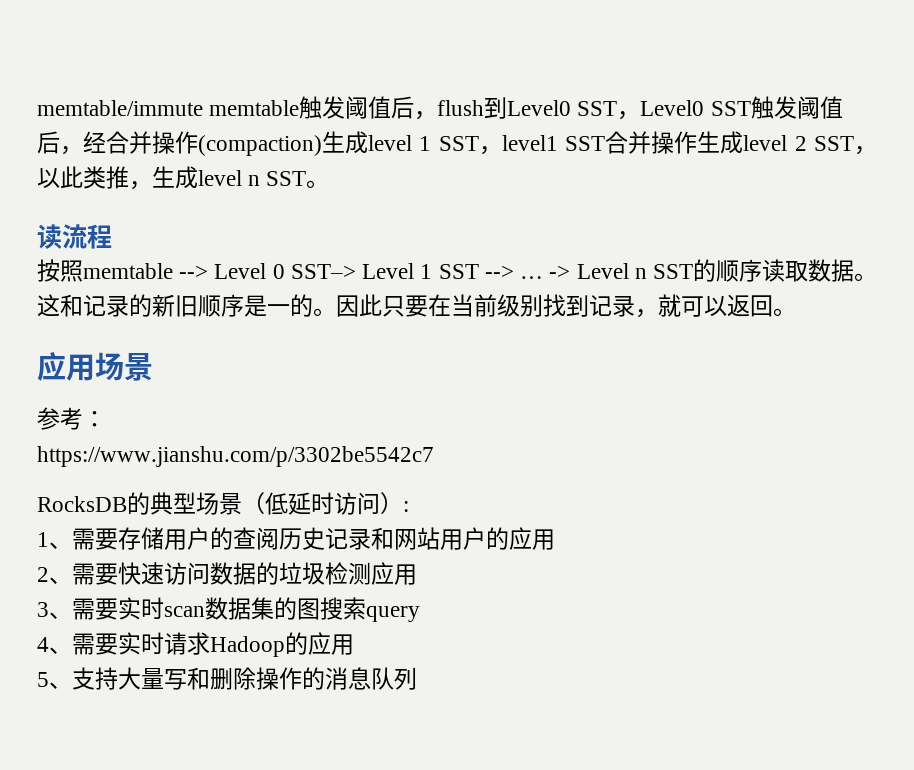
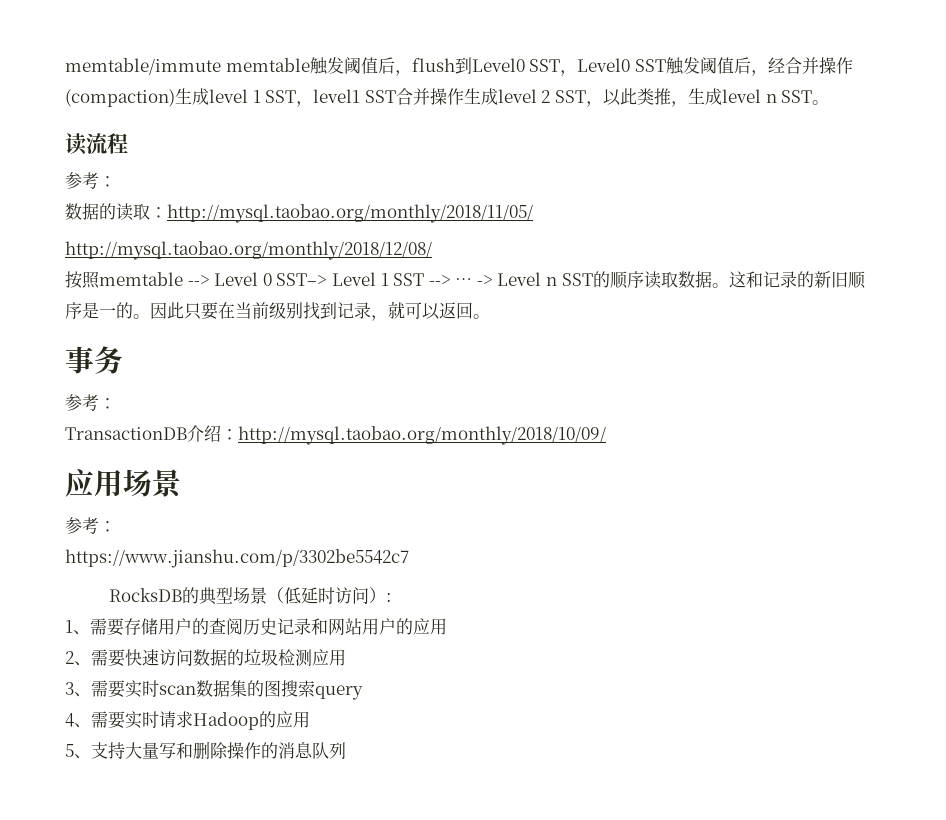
(112, 236) none -> [65,172,116,189] [65,203,533,223] [65,241,432,260] // 参考： // 数据的读取：http://mysql.taobao.org/monthly/2018/11/05/ // http://mysql.taobao.org/monthly/2018/12/08/
(796, 312) none -> [65,346,123,374] [65,394,116,411] [65,425,606,445] // 事务 // 参考： // TransactionDB介绍：http://mysql.taobao.org/monthly/2018/10/09/

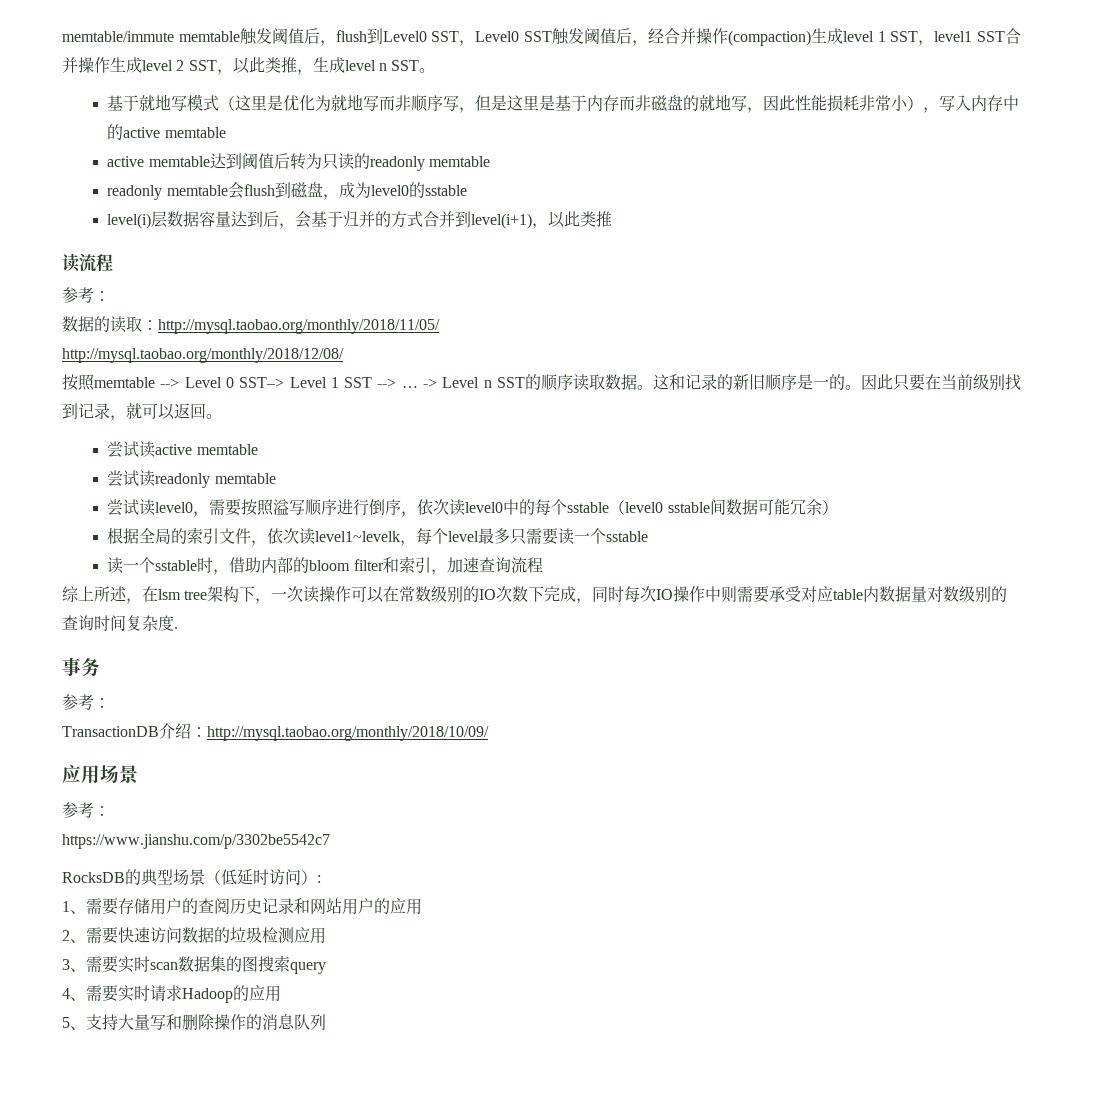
(830, 102) none -> [107,94,1020,113] [107,124,226,140] [107,153,490,171] [107,182,467,200] [107,211,613,229] // 基于就地写模式（这里是优化为就地写而非顺序写，但是这里是基于内存而非磁盘的就地写，因此性能损耗非常小），写入内存中的active memtable // active memtable达到阈值后转为只读的readonly memtable // readonly memtable会flush到磁盘，成为level0的sstable // level(i)层数据容量达到后，会基于归并的方式合并到level(i+1)，以此类推
(490, 316) none -> [107,441,258,458] [107,470,276,488] [107,499,838,517] [107,527,649,546] [107,556,543,575] [62,586,1008,604] [62,615,178,631] // 尝试读active memtable // 尝试读readonly memtable // 尝试读level0，需要按照溢写顺序进行倒序，依次读level0中的每个sstable（level0 sstable间数据可能冗余） // 根据全局的索引文件，依次读level1~levelk，每个level最多只需要读一个sstable // 读一个sstable时，借助内部的bloom filter和索引，加速查询流程 // 综上所述，在lsm tree架构下，一次读操作可以在常数级别的IO次数下完成，同时每次IO操作中则需要承受对应table内数据量对数级别的查询时间复杂度.

